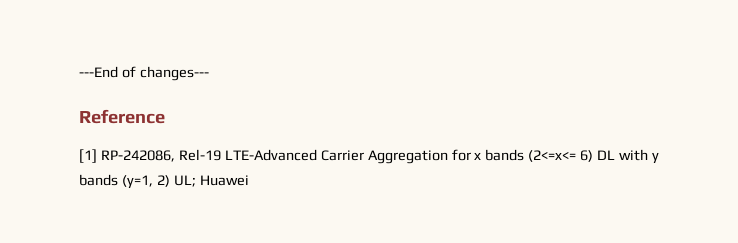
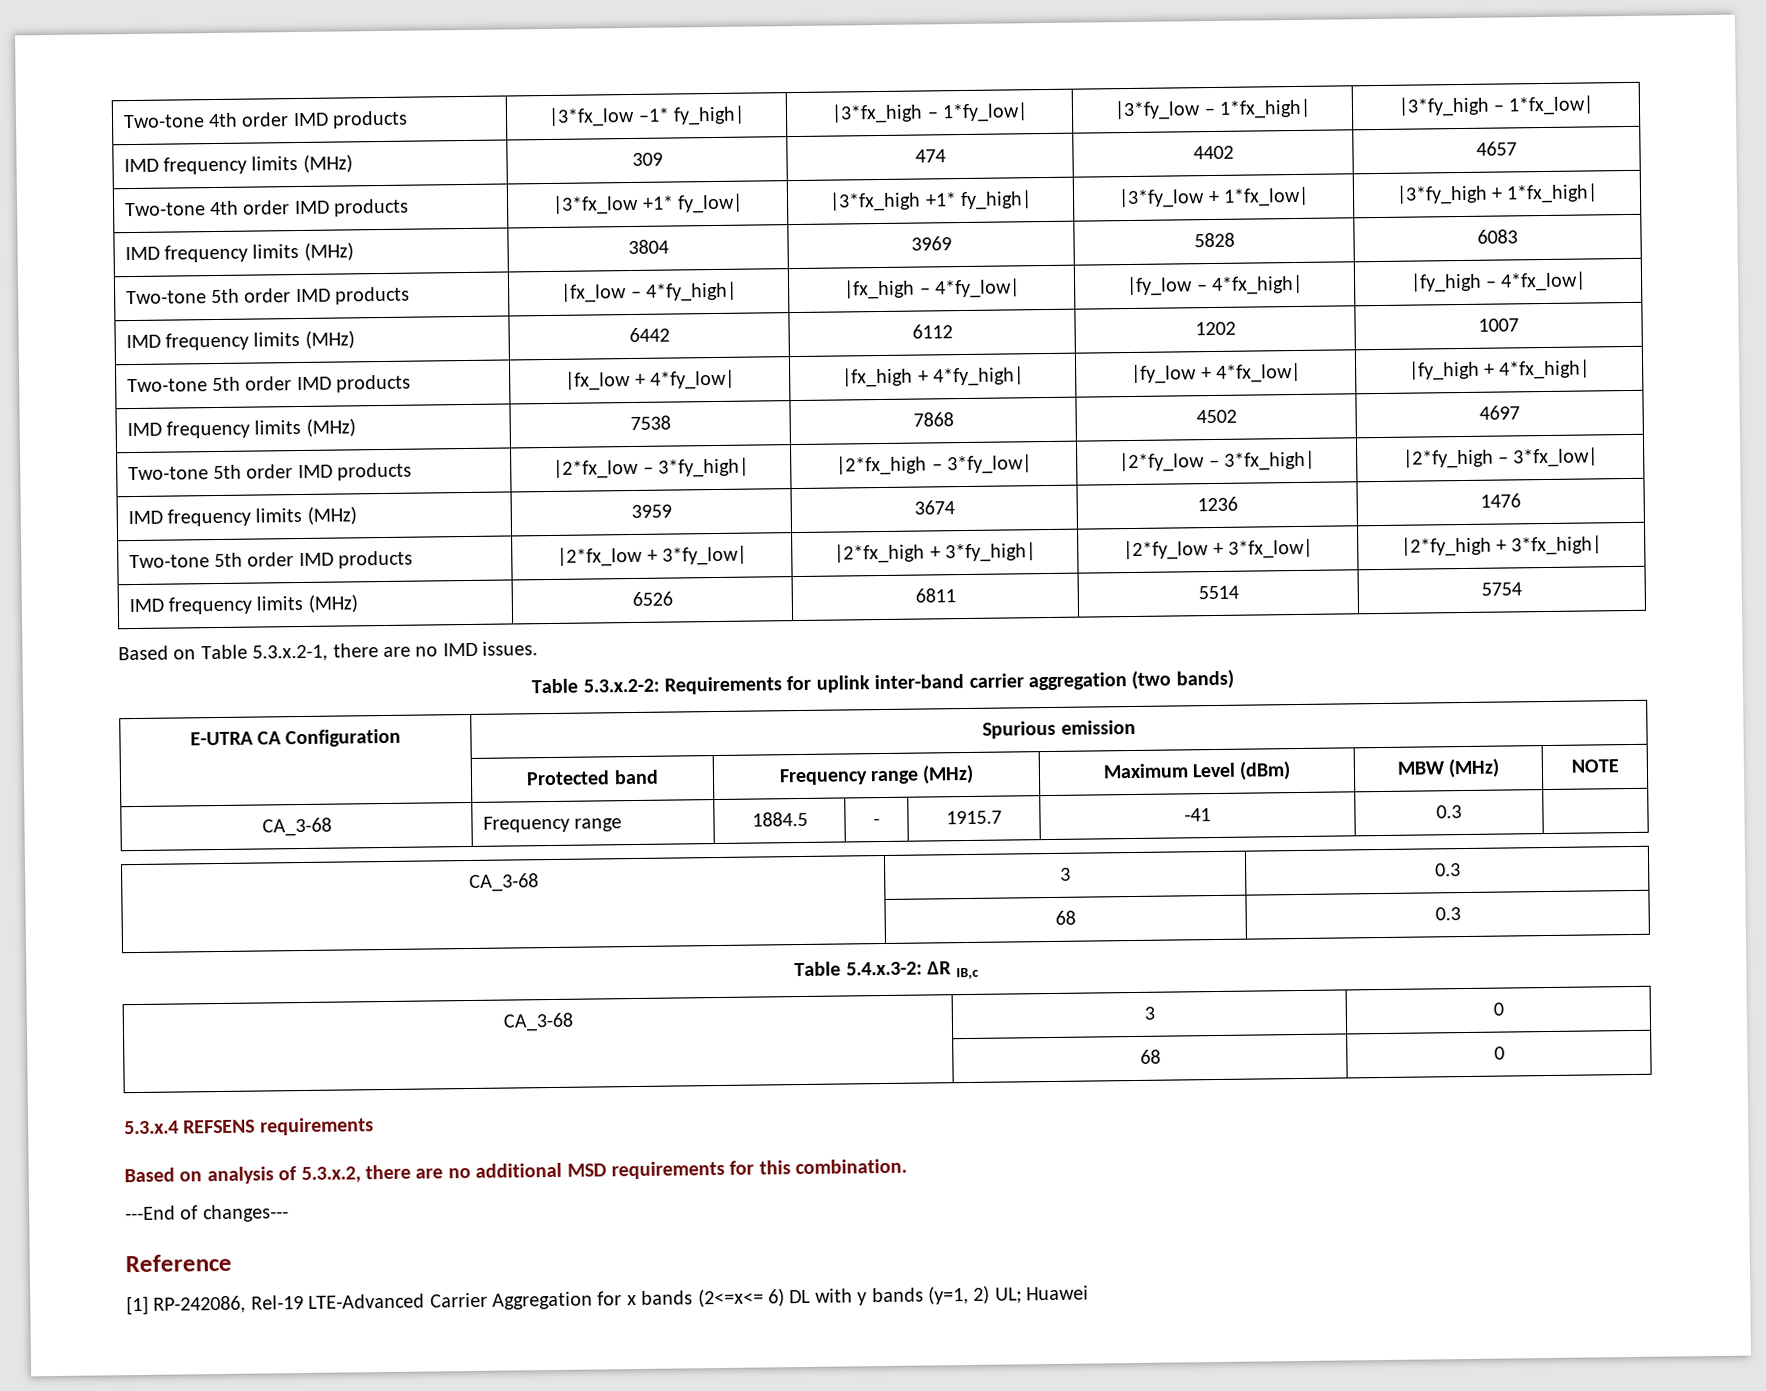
(79, 72) none -> [122,110,409,129] [548,105,745,127] [831,102,1028,124] [1114,98,1311,121] [1397,95,1595,117] [123,154,353,175] [631,152,663,166] [914,149,946,163] [1192,145,1234,160] [1476,141,1517,156] [124,198,410,217] [552,193,743,215] [829,190,1032,212] [1118,186,1309,209] [1395,183,1599,205] [124,242,354,263] [627,239,669,255] [910,236,952,251] [1193,232,1235,248] [1477,229,1518,244] [125,286,411,305] [561,281,737,303] [843,278,1020,300] [1126,274,1303,297] [1409,271,1587,293] [125,330,355,351] [628,327,670,343] [911,324,953,339] [1194,321,1236,336] [1478,318,1519,332] [126,374,412,393] [565,369,735,391] [842,366,1024,388] [1131,362,1301,384] [1408,359,1591,381] [126,418,356,439] [629,415,671,431] [912,412,954,427] [1195,409,1237,424] [1479,405,1520,420] [127,462,413,481] [553,457,749,479] [836,454,1032,476] [1119,450,1315,473] [1402,447,1599,469] [127,506,357,527] [630,504,672,519] [913,500,955,515] [1196,496,1238,512] [1480,493,1521,508] [128,550,414,569] [557,545,747,567] [834,542,1036,564] [1123,538,1313,561] [1400,535,1603,557] [128,594,358,615] [631,591,673,607] [914,588,956,603] [1197,585,1239,600] [1481,582,1522,596] [118,641,539,662] [531,669,1234,695] [189,728,402,748] [982,719,1136,739] [526,769,659,786] [778,764,975,786] [1102,761,1292,781] [1396,758,1501,779] [1570,759,1619,773] [261,817,332,837] [482,815,622,833] [751,811,808,827] [873,818,880,826] [946,810,1002,825] [1184,808,1211,822] [1436,805,1462,819] [468,873,539,893] [1060,867,1071,881] [1434,863,1461,877] [1055,910,1076,925] [1434,907,1461,921] [794,961,979,980] [502,1012,574,1032] [1143,1006,1155,1020] [1492,1002,1504,1016] [1139,1049,1161,1064] [1493,1046,1505,1060] [124,1117,374,1136] [124,1158,908,1185] Two-tone 4th order IMD products | |3*fx_low –1* fy_high| | |3*fx_high – 1*fy_low| | |3*fy_low – 1*fx_high| | |3*fy_high – 1*fx_low| // IMD frequency limits (MHz) | 309 | 474 | 4402 | 4657 // Two-tone 4th order IMD products | |3*fx_low +1* fy_low| | |3*fx_high +1* fy_high| | |3*fy_low + 1*fx_low| | |3*fy_high + 1*fx_high| // IMD frequency limits (MHz) | 3804 | 3969 | 5828 | 6083 // Two-tone 5th order IMD products | |fx_low – 4*fy_high| | |fx_high – 4*fy_low| | |fy_low – 4*fx_high| | |fy_high – 4*fx_low| // IMD frequency limits (MHz) | 6442 | 6112 | 1202 | 1007 // Two-tone 5th order IMD products | |fx_low + 4*fy_low| | |fx_high + 4*fy_high| | |fy_low + 4*fx_low| | |fy_high + 4*fx_high| // IMD frequency limits (MHz) | 7538 | 7868 | 4502 | 4697 // Two-tone 5th order IMD products | |2*fx_low – 3*fy_high| | |2*fx_high – 3*fy_low| | |2*fy_low – 3*fx_high| | |2*fy_high – 3*fx_low| // IMD frequency limits (MHz) | 3959 | 3674 | 1236 | 1476 // Two-tone 5th order IMD products | |2*fx_low + 3*fy_low| | |2*fx_high + 3*fy_high| | |2*fy_low + 3*fx_low| | |2*fy_high + 3*fx_high| // IMD frequency limits (MHz) | 6526 | 6811 | 5514 | 5754 // Based on Table 5.3.x.2-1, there are no IMD issues. // Table 5.3.x.2-2: Requirements for uplink inter-band carrier aggregation (two bands) // E-UTRA CA Configuration | Spurious emission // | Protected band | Frequency range (MHz) | Maximum Level (dBm) | MBW (MHz) | NOTE // CA_3-68 | Frequency range | 1884.5 | - | 1915.7 | -41 | 0.3 | // CA_3-68 | 3 | 0.3 // | 68 | 0.3 // Table 5.4.x.3-2: ΔR IB,c // CA_3-68 | 3 | 0 // | 68 | 0 // 5.3.x.4 REFSENS requirements // Based on analysis of 5.3.x.2, there are no additional MSD requirements for this combination. //

